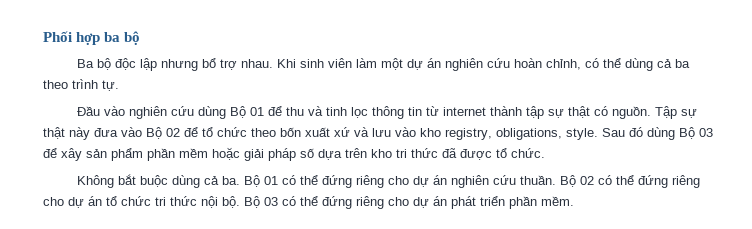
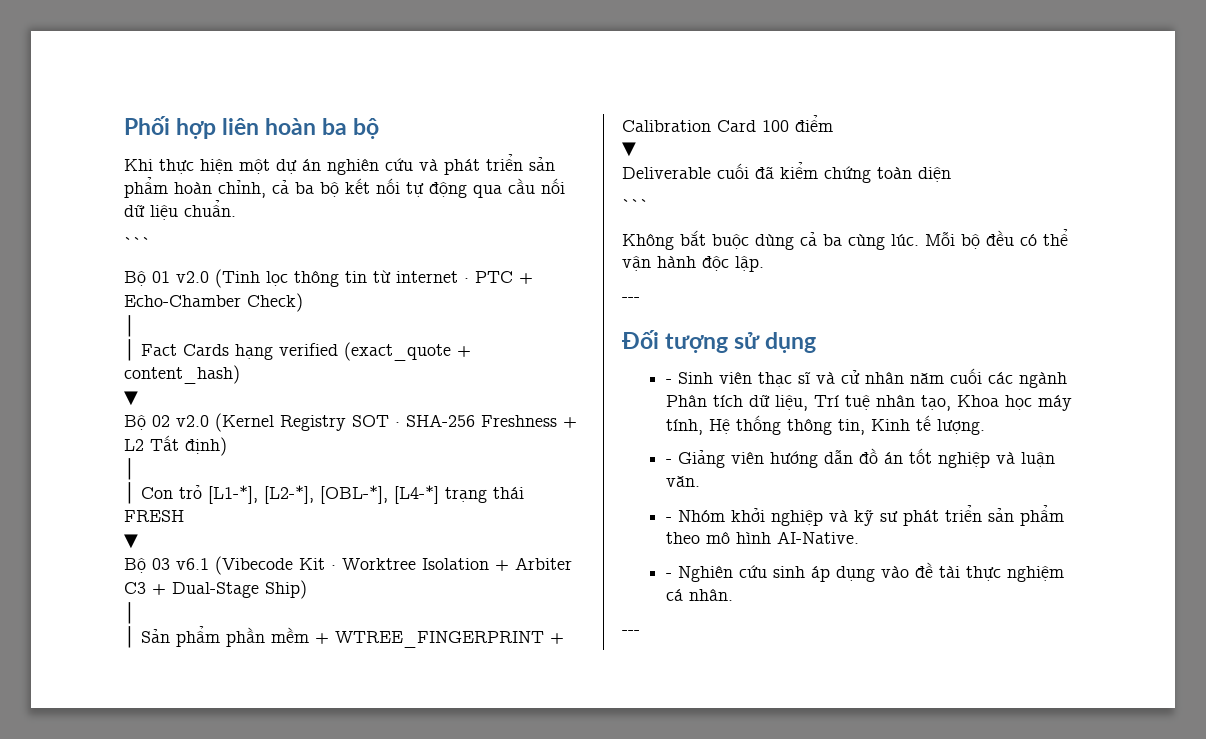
(101, 38) none -> [222,118,317,135] liên hoàn
[76,58,377,71] Ba bộ độc lập nhưng bổ trợ nhau. Khi sinh viên làm -> [124,159,233,174] Khi thực hiện
[513,58,690,71] [43,79,119,91] [76,106,347,119] hoàn chỉnh, có thể dùng cả ba theo trình tự. // Đầu vào nghiên cứu dùng Bộ 01 để thu và tinh -> [419,154,555,175] [124,177,565,198] [124,200,236,220] [124,237,151,249] [124,269,260,288] và phát triển sản phẩm hoàn chỉnh, cả ba bộ kết nối tự động qua cầu nối dữ liệu chuẩn. // ``` // Bộ 01 v2.0 (Tinh
[489,106,697,119] [43,127,713,140] [43,147,545,161] thành tập sự thật có nguồn. Tập sự thật này đưa vào Bộ 02 để tổ chức theo bốn xuất xứ và lưu vào kho registry, obligations, style. Sau đó dùng Bộ 03 để xây sản phẩm phần mềm hoặc giải pháp số dựa trên kho tri thức đã được tổ chức. -> [464,271,533,284] [124,293,303,312] [124,315,135,337] [124,339,471,361] [124,365,240,384] [124,391,138,406] [124,413,577,432] [124,435,227,456] [124,458,135,480] [124,482,524,504] [124,510,184,522] [124,534,138,549] [124,556,572,575] [124,580,307,599] [124,602,135,624] [124,626,564,648] [622,115,833,132] [622,142,636,157] [622,162,951,183] [622,199,649,211] · PTC + Echo-Chamber Check) // │ // │ Fact Cards hạng verified (exact_quote + content_hash) // ▼ // Bộ 02 v2.0 (Kernel Registry SOT · SHA-256 Freshness + L2 Tất định) // │ // │ Con trỏ [L1-*], [L2-*], [OBL-*], [L4-*] trạng thái FRESH // ▼ // Bộ 03 v6.1 (Vibecode Kit · Worktree Isolation + Arbiter C3 + Dual-Stage Ship) // │ // │ Sản phẩm phần mềm + WTREE_FINGERPRINT + Calibration Card 100 điểm // ▼ // Deliverable cuối đã kiểm chứng toàn diện // ```
[221,175,700,188] [43,196,574,209] ba. Bộ 01 có thể đứng riêng cho dự án nghiên cứu thuần. Bộ 02 có thể đứng riêng cho dự án tổ chức tri thức nội bộ. Bộ 03 có thể đứng riêng cho dự án phát triển phần mềm. -> [823,229,1068,250] [622,256,764,272] [622,297,640,302] [621,330,817,353] [665,368,1067,388] [665,394,1072,411] [665,415,985,435] [665,448,1055,468] [665,476,700,487] [665,505,1064,526] [665,531,859,544] [665,562,1064,582] [665,588,733,601] [622,630,640,635] ba cùng lúc. Mỗi bộ đều có thể vận hành độc lập. // --- // Đối tượng sử dụng // - Sinh viên thạc sĩ và cử nhân năm cuối các ngành Phân tích dữ liệu, Trí tuệ nhân tạo, Khoa học máy tính, Hệ thống thông tin, Kinh tế lượng. // - Giảng viên hướng dẫn đồ án tốt nghiệp và luận văn. // - Nhóm khởi nghiệp và kỹ sư phát triển sản phẩm theo mô hình AI-Native. // - Nghiên cứu sinh áp dụng vào đề tài thực nghiệm cá nhân. // ---

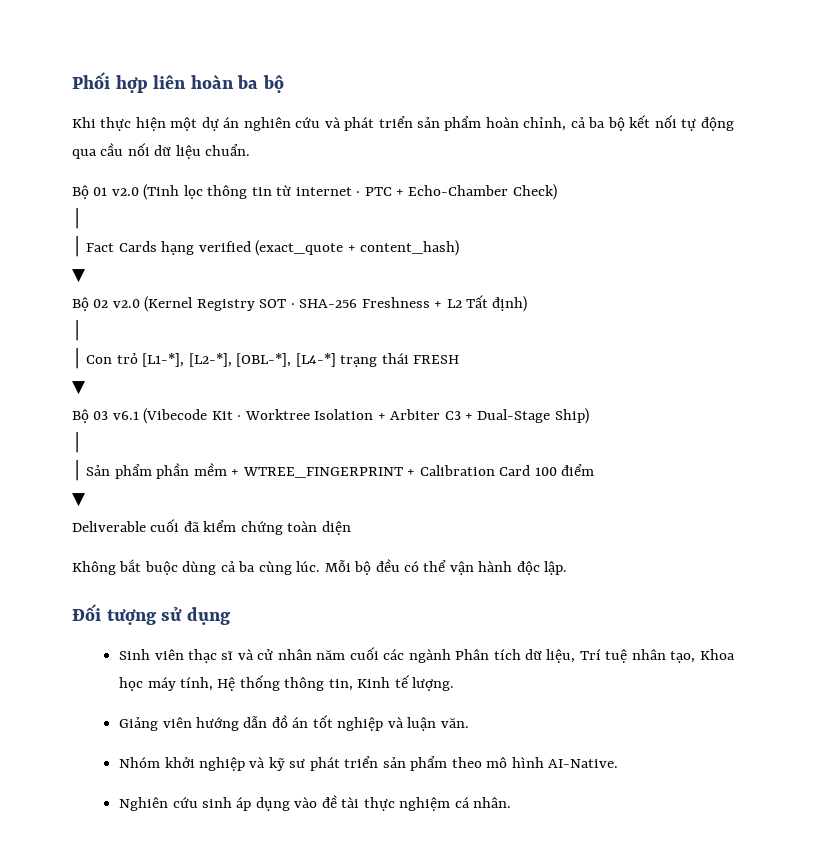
[124,237,151,249] // ``` -> (251, 150) none
[622,199,649,211] // ``` -> (351, 528) none
[622,297,640,302] // --- -> (568, 568) none
[665,379,672,384] - -> (230, 616) none
[665,459,672,464] - -> (455, 684) none
[665,517,672,522] - -> (469, 723) none
[665,573,672,578] - -> (618, 763) none
[622,630,640,635] // --- -> (512, 802) none

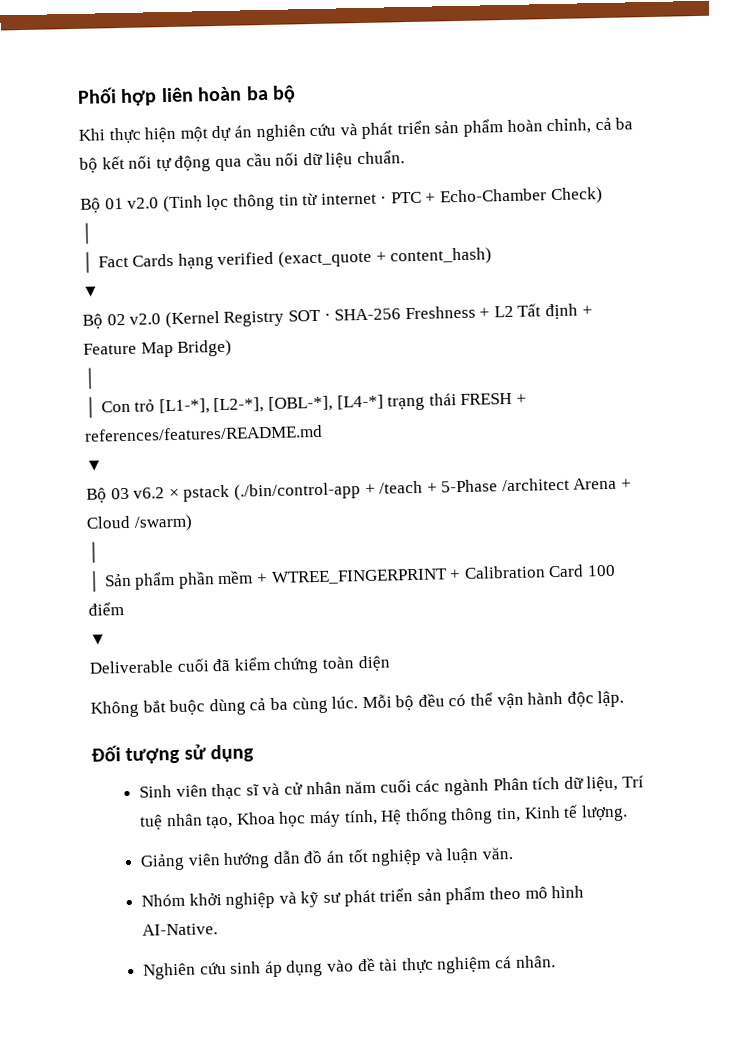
[492,296,528,312] định) -> [545,303,593,320] [83,339,233,358] định + Feature Map Bridge)
(460, 359) none -> [515,393,527,404] [84,424,323,442] + references/features/README.md
[112,408,589,424] v6.1 (Vibecode Kit · Worktree Isolation + Arbiter C3 + Dual-Stage Ship) -> [133,477,633,502] [86,514,193,532] v6.2 × pstack (./bin/control-app + /teach + 5-Phase /architect Arena + Cloud /swarm)

